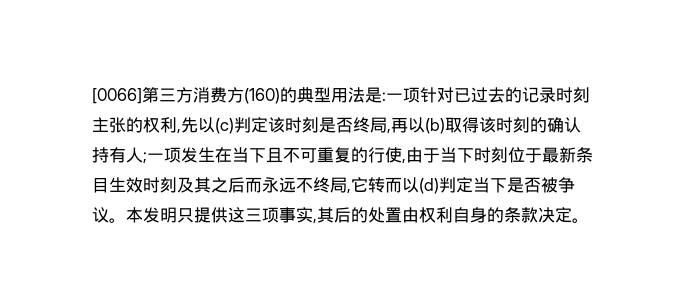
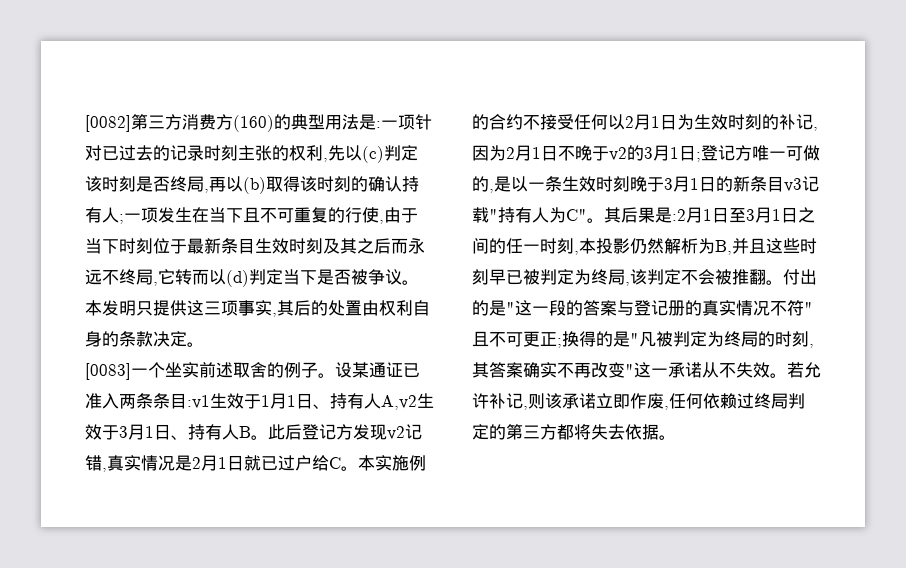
[92,88,142,104] [0066] -> [85,115,131,132] [0082]
(589, 220) none -> [85,362,420,380] [85,393,434,410] [85,424,422,440] [85,455,426,472] [472,114,818,131] [472,145,820,162] [472,176,819,193] [472,207,815,223] [472,238,817,255] [472,269,817,286] [472,300,813,316] [472,331,814,348] [472,362,821,378] [472,393,805,410] [472,424,676,440] // [0083]一个坐实前述取舍的例子。设某通证已准入两条条目:v1生效于1月1日、持有人A,v2生效于3月1日、持有人B。此后登记方发现v2记错,真实情况是2月1日就已过户给C。本实施例的合约不接受任何以2月1日为生效时刻的补记,因为2月1日不晚于v2的3月1日;登记方唯一可做的,是以一条生效时刻晚于3月1日的新条目v3记载"持有人为C"。其后果是:2月1日至3月1日之间的任一时刻,本投影仍然解析为B,并且这些时刻早已被判定为终局,该判定不会被推翻。付出的是"这一段的答案与登记册的真实情况不符"且不可更正;换得的是"凡被判定为终局的时刻,其答案确实不再改变"这一承诺从不失效。若允许补记,则该承诺立即作废,任何依赖过终局判定的第三方都将失去依据。

